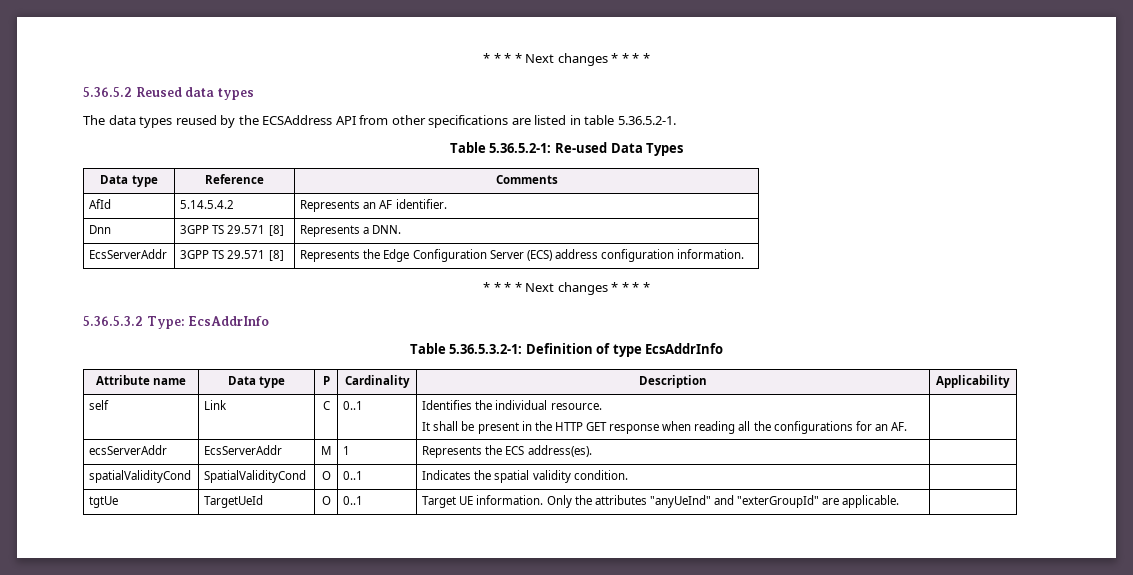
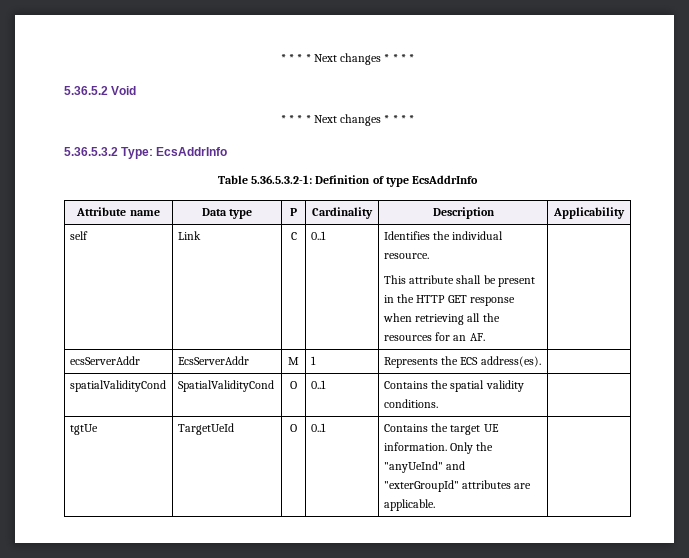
[135,87,254,100] [83,115,676,128] [449,142,684,156] [100,175,158,187] [205,174,264,184] [495,175,558,184] [89,199,112,209] [180,200,235,209] [300,199,447,212] [89,225,112,234] [180,225,284,236] [300,225,402,237] [89,249,168,259] [180,250,284,261] [300,249,745,262] Reused data types // The data types reused by the ECSAddress API from other specifications are listed in table 5.36.5.2-1. // Table 5.36.5.2-1: Re-used Data Types // Data type | Reference | Comments // AfId | 5.14.5.4.2 | Represents an AF identifier. // Dnn | 3GPP TS 29.571 [8] | Represents a DNN. // EcsServerAddr | 3GPP TS 29.571 [8] | Represents the Edge Configuration Server (ECS) address configuration information. -> [111,86,137,95] Void
[422,422,431,431] It -> [383,275,455,284] This attribute
[694,421,736,434] reading -> [415,314,465,325] retrieving
[773,421,853,434] configurations -> [383,335,432,341] resources
[422,470,472,480] Indicates -> [383,381,428,389] Contains
[573,470,628,480] condition. -> [383,399,438,408] conditions.
[422,496,457,508] Target -> [383,423,481,435] Contains the target
[594,495,647,505] attributes -> (494, 446) none
(820, 501) none -> [462,480,512,489] attributes

